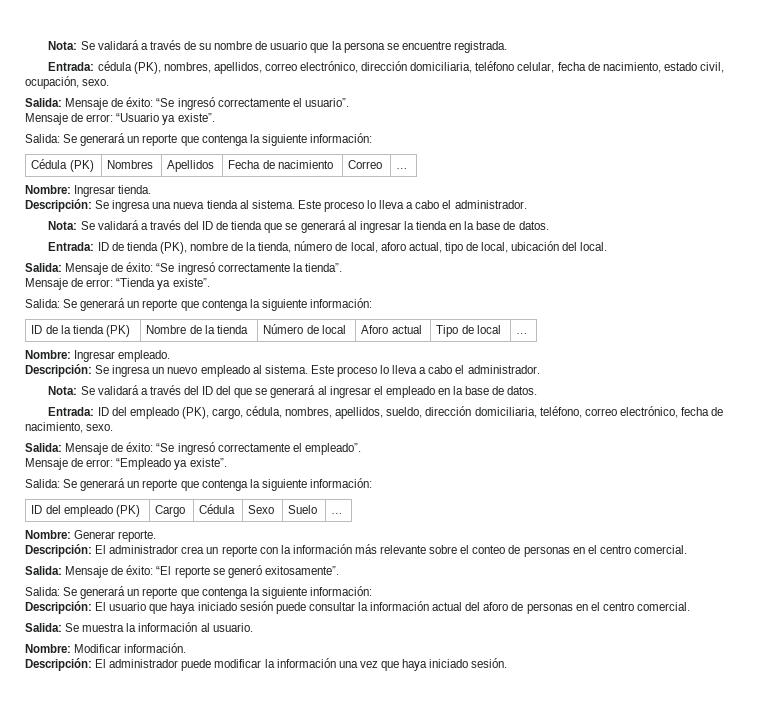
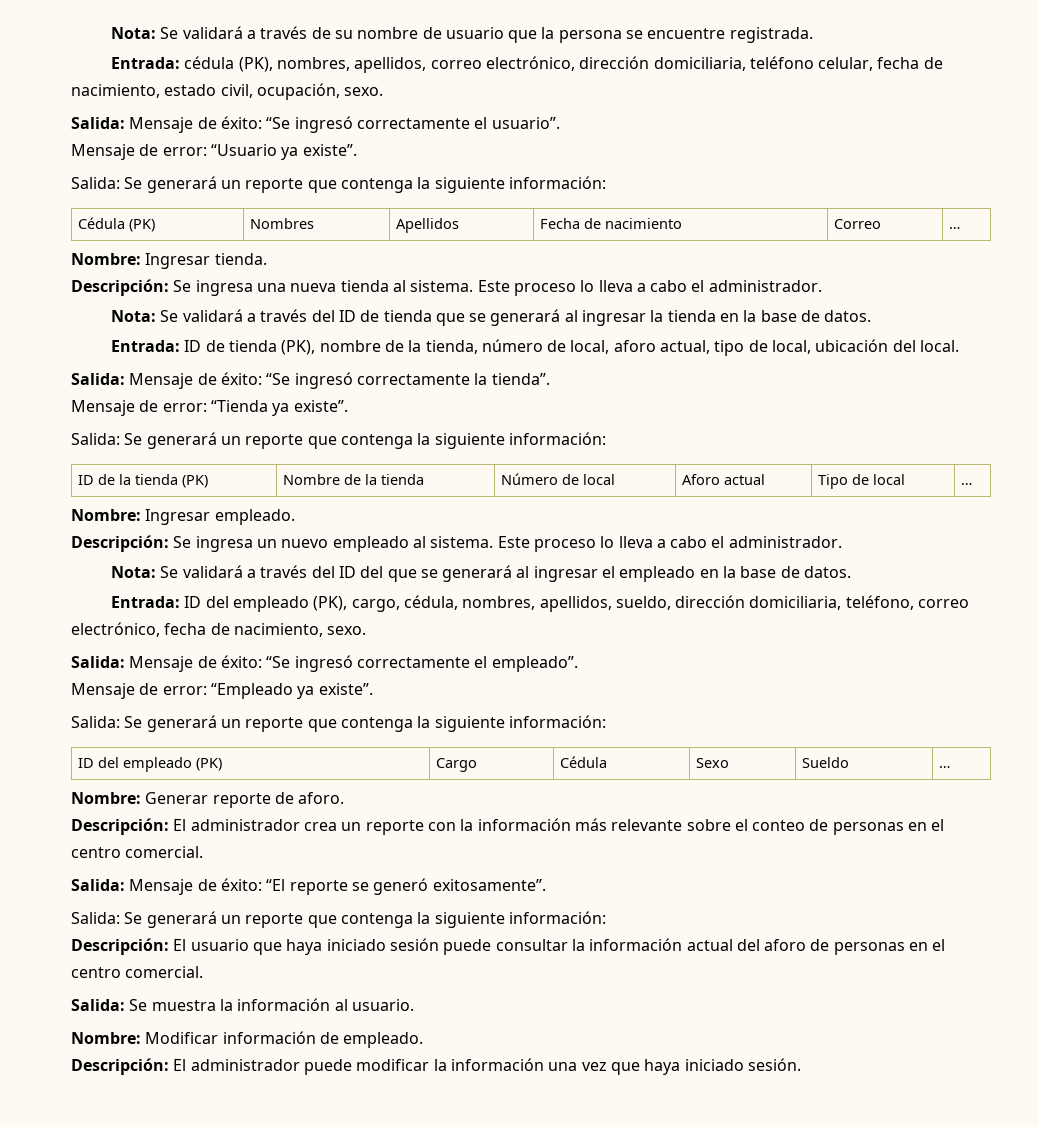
[288,505,318,514] Suelo -> [801,757,849,768] Sueldo
[118,530,157,542] reporte. -> [212,792,345,808] reporte de aforo.
[124,643,187,653] información. -> [222,1031,424,1048] información de empleado.

